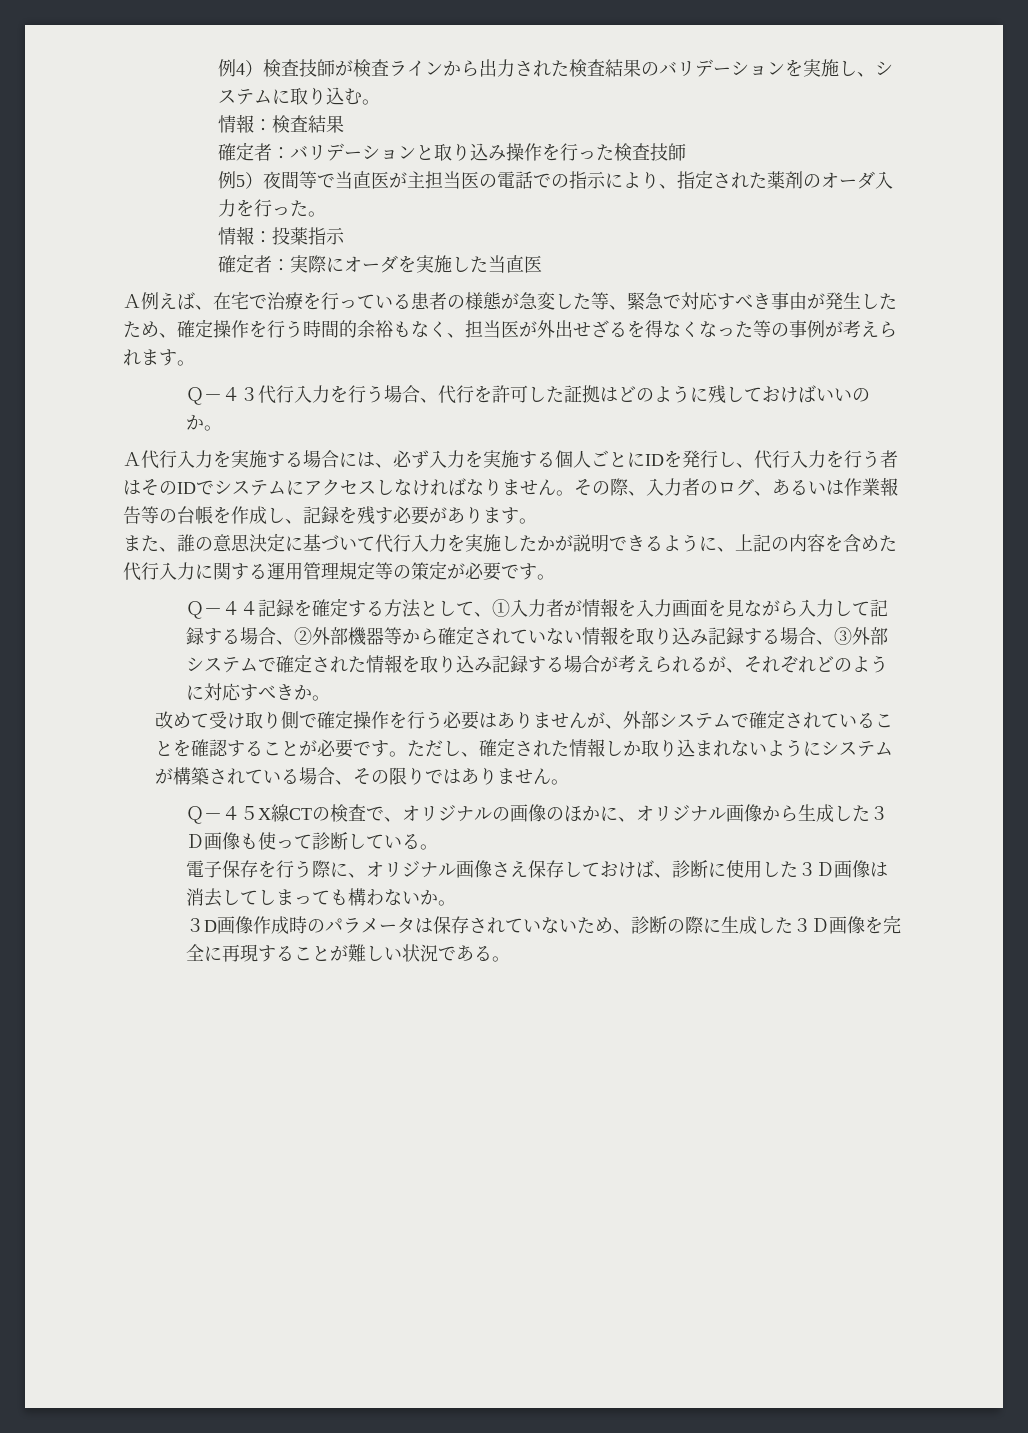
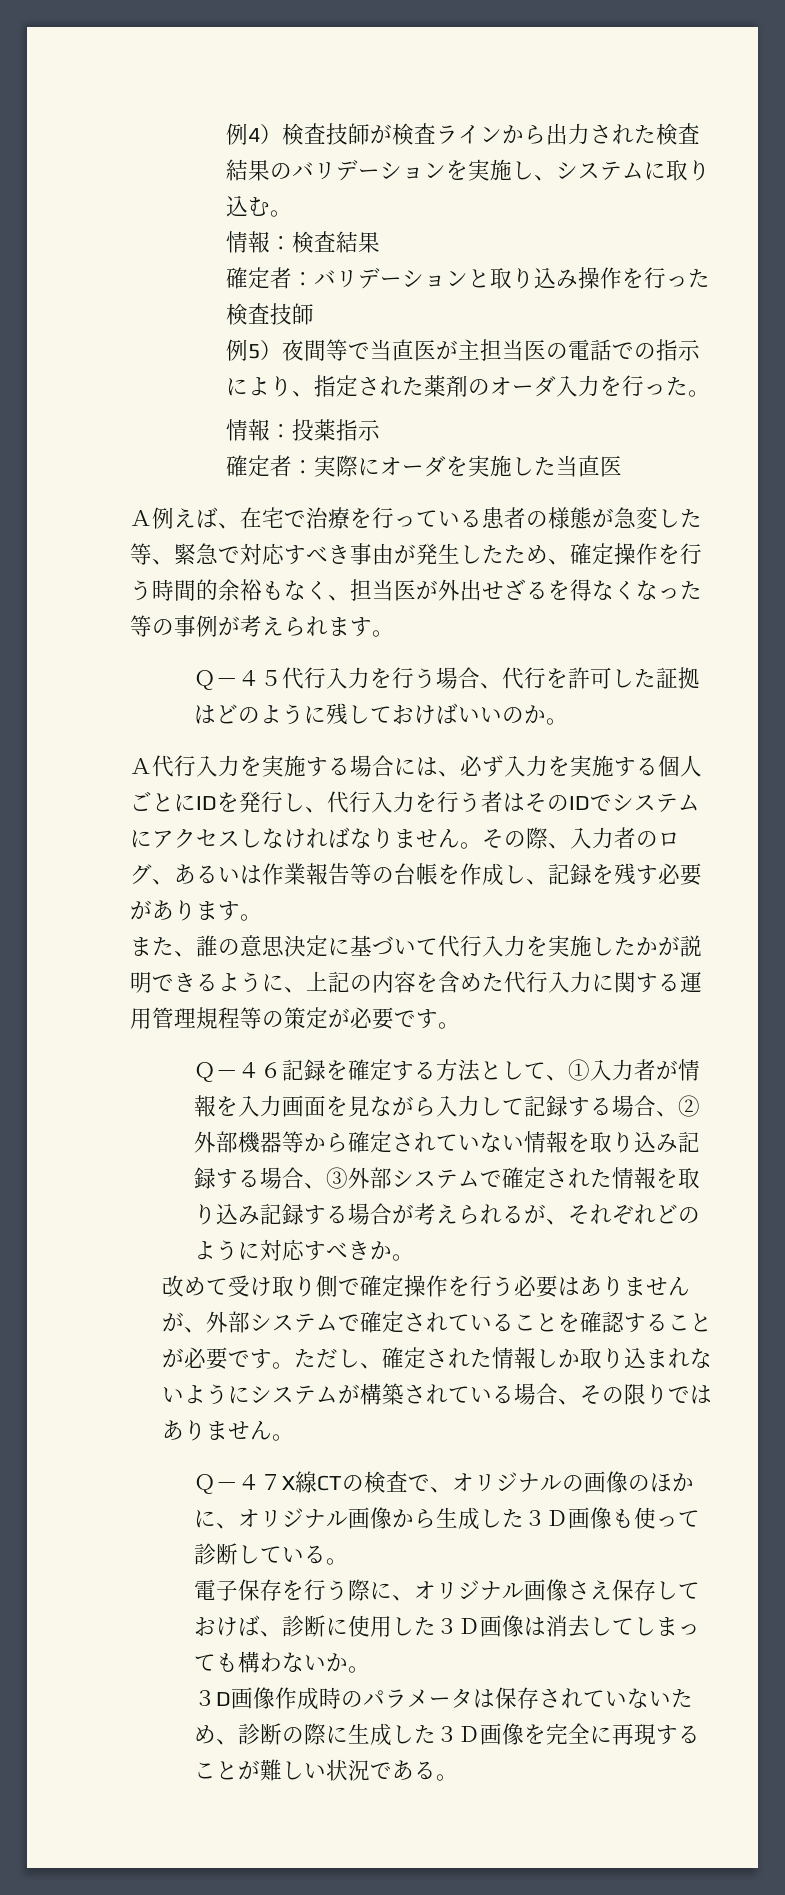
[240,387,259,401] ３ -> [260,670,283,686] ５
[357,561,375,580] 定 -> [218,1007,240,1029] 程
[240,601,259,615] ４ -> [260,1062,283,1078] ６
[240,806,259,820] ５ -> [260,1474,283,1490] ７

